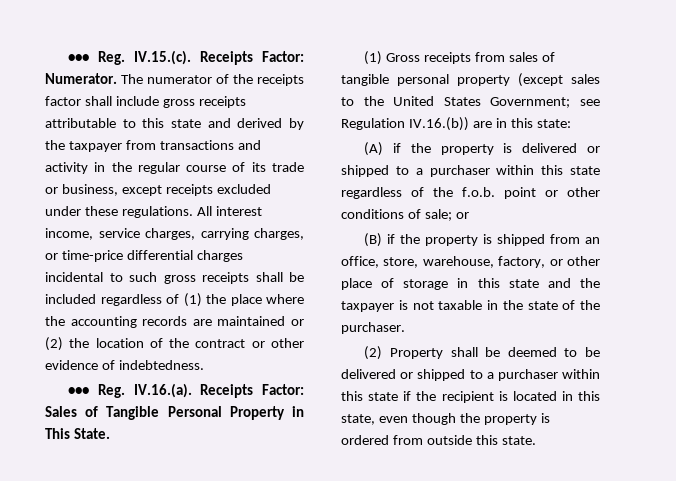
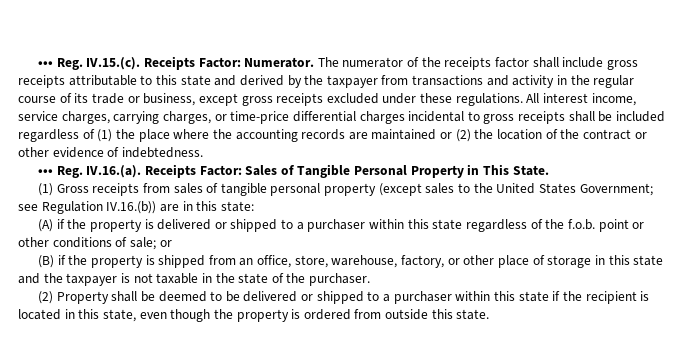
(162, 190) none -> [241,96,273,106] gross
[129,272,157,282] such -> (480, 116) none

